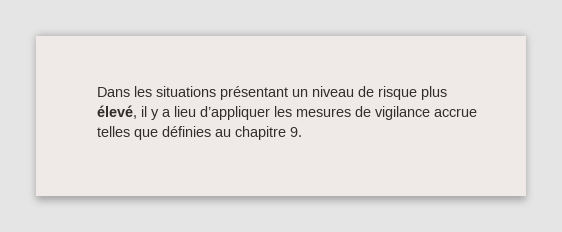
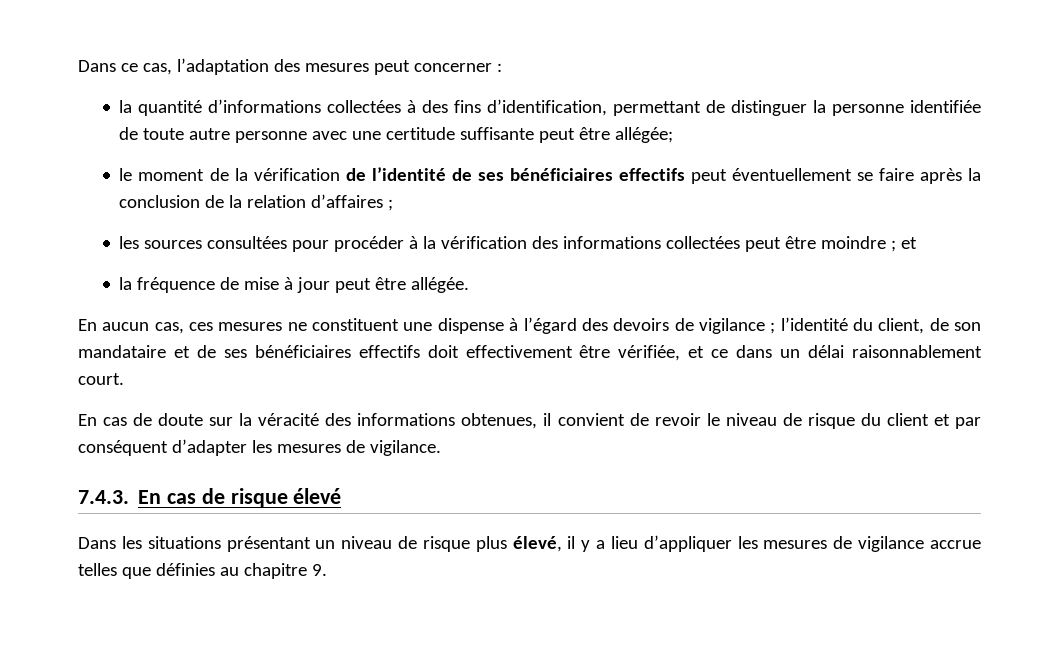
[97,87,130,97] Dans -> [78,58,502,75] [119,99,981,116] [119,127,674,143] [119,167,981,184] [119,194,394,211] [119,236,918,252] [119,277,470,293] [78,317,982,334] [78,345,982,361] [78,373,124,385] [78,413,981,429] [78,439,441,456] [78,488,342,507] [78,537,116,549] Dans ce cas, l’adaptation des mesures peut concerner : // la quantité d’informations collectées à des fins d’identification, permettant de distinguer la personne identifiée de toute autre personne avec une certitude suffisante peut être allégée; // le moment de la vérification de l’identité de ses bénéficiaires effectifs peut éventuellement se faire après la conclusion de la relation d’affaires ; // les sources consultées pour procéder à la vérification des informations collectées peut être moindre ; et // la fréquence de mise à jour peut être allégée. // En aucun cas, ces mesures ne constituent une dispense à l’égard des devoirs de vigilance ; l’identité du client, de son mandataire et de ses bénéficiaires effectifs doit effectivement être vérifiée, et ce dans un délai raisonnablement court. // En cas de doute sur la véracité des informations obtenues, il convient de revoir le niveau de risque du client et par conséquent d’adapter les mesures de vigilance. // 7.4.3. En cas de risque élevé // Dans

